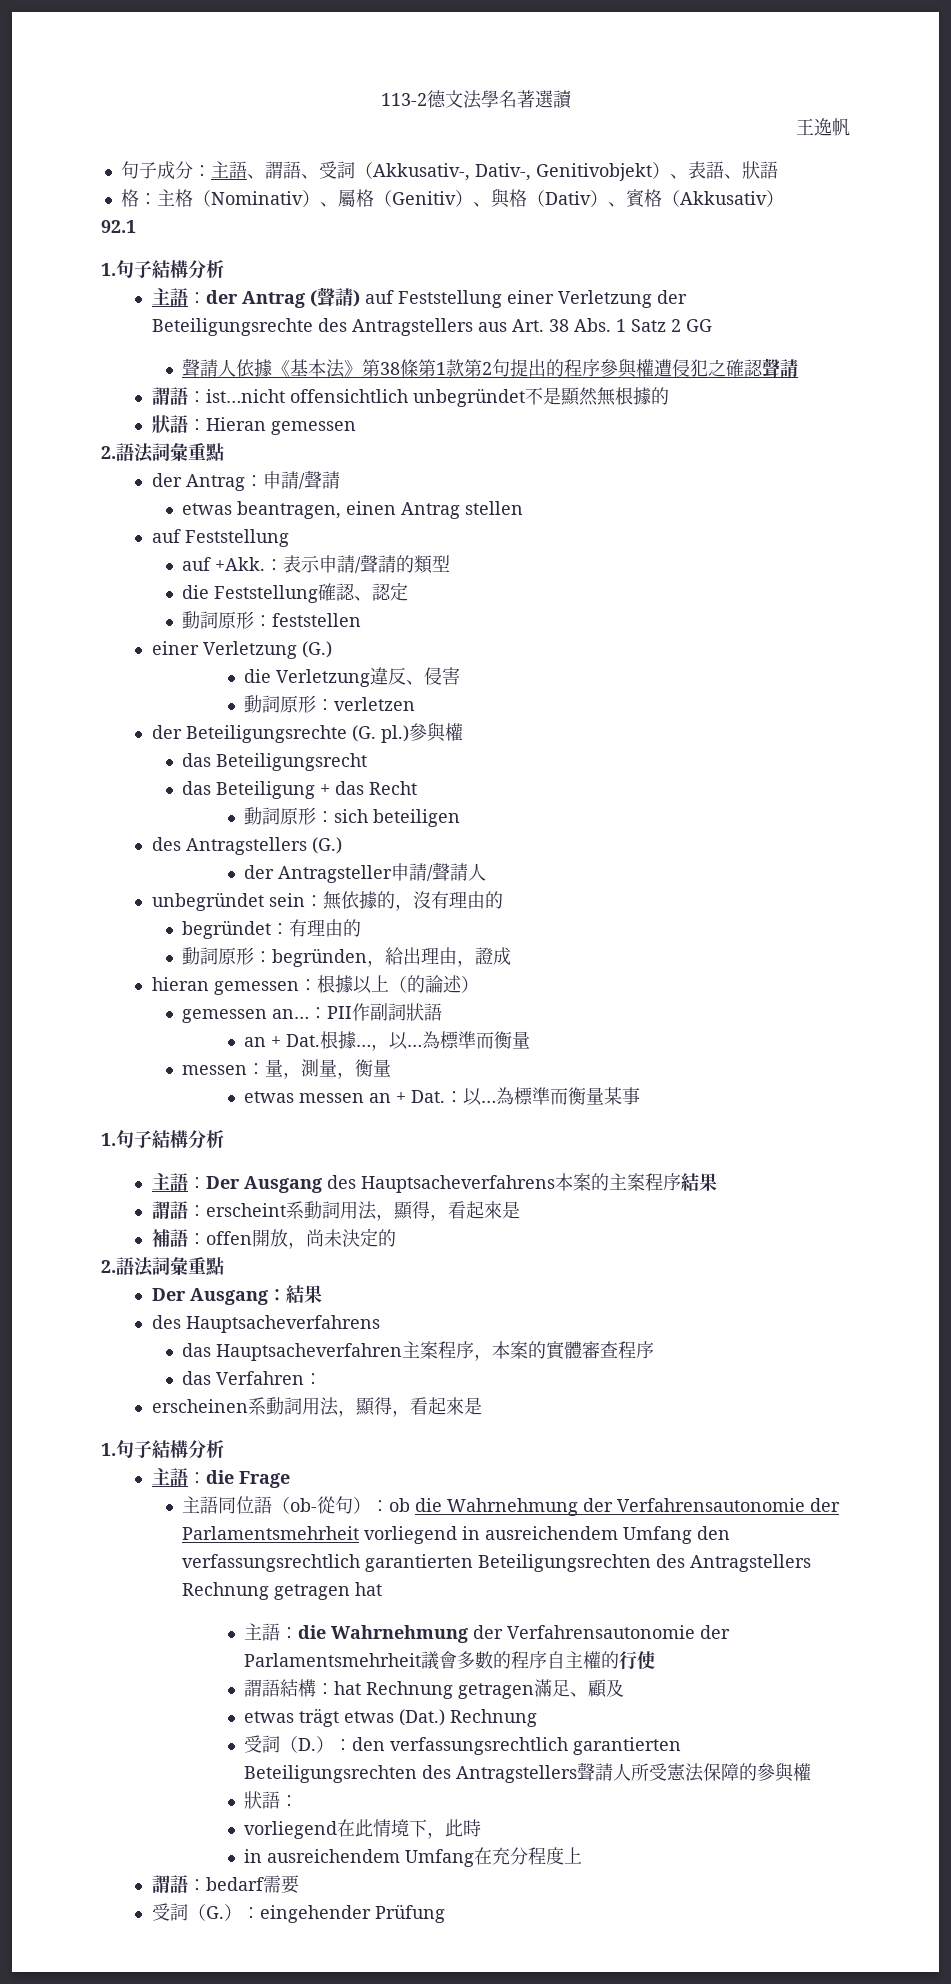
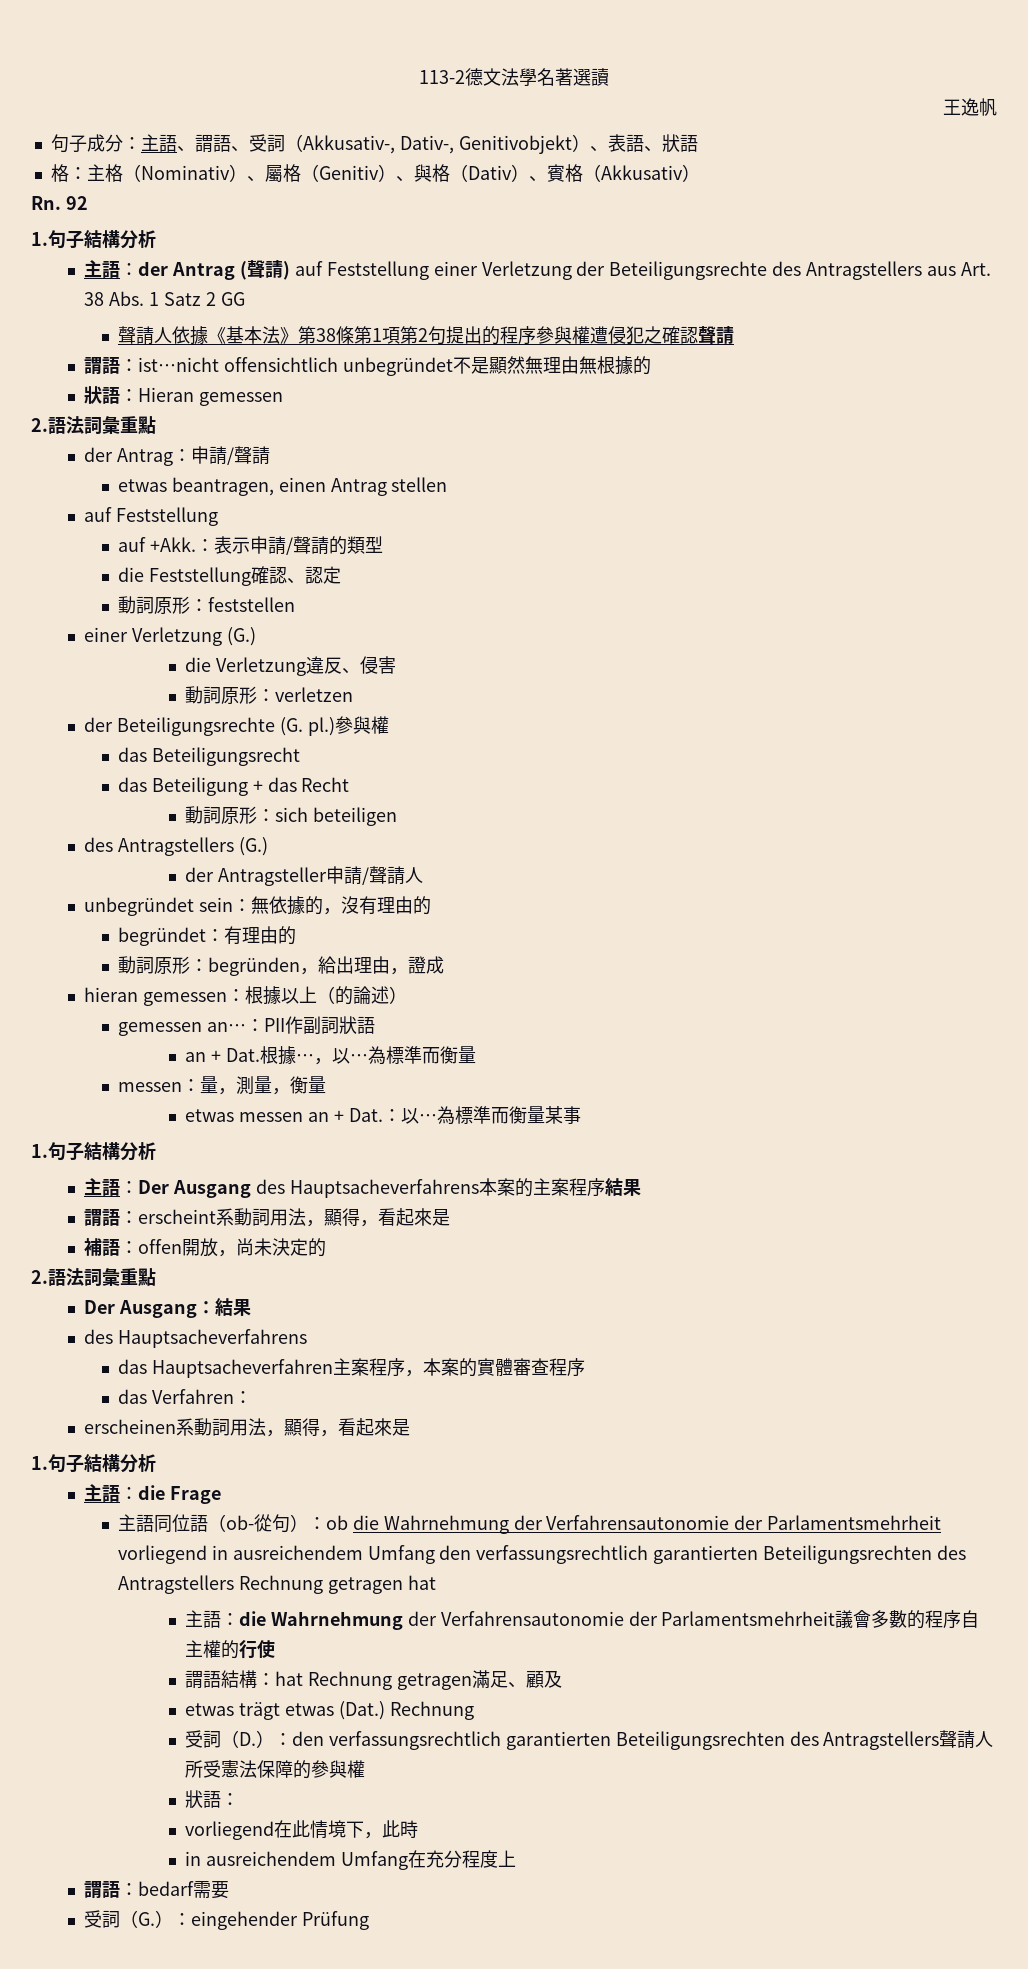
[101,220,136,233] 92.1 -> [31,196,88,210] Rn. 92
[446,359,465,377] 款 -> [381,327,400,344] 項
(616, 396) none -> [543,356,598,374] 理由無

